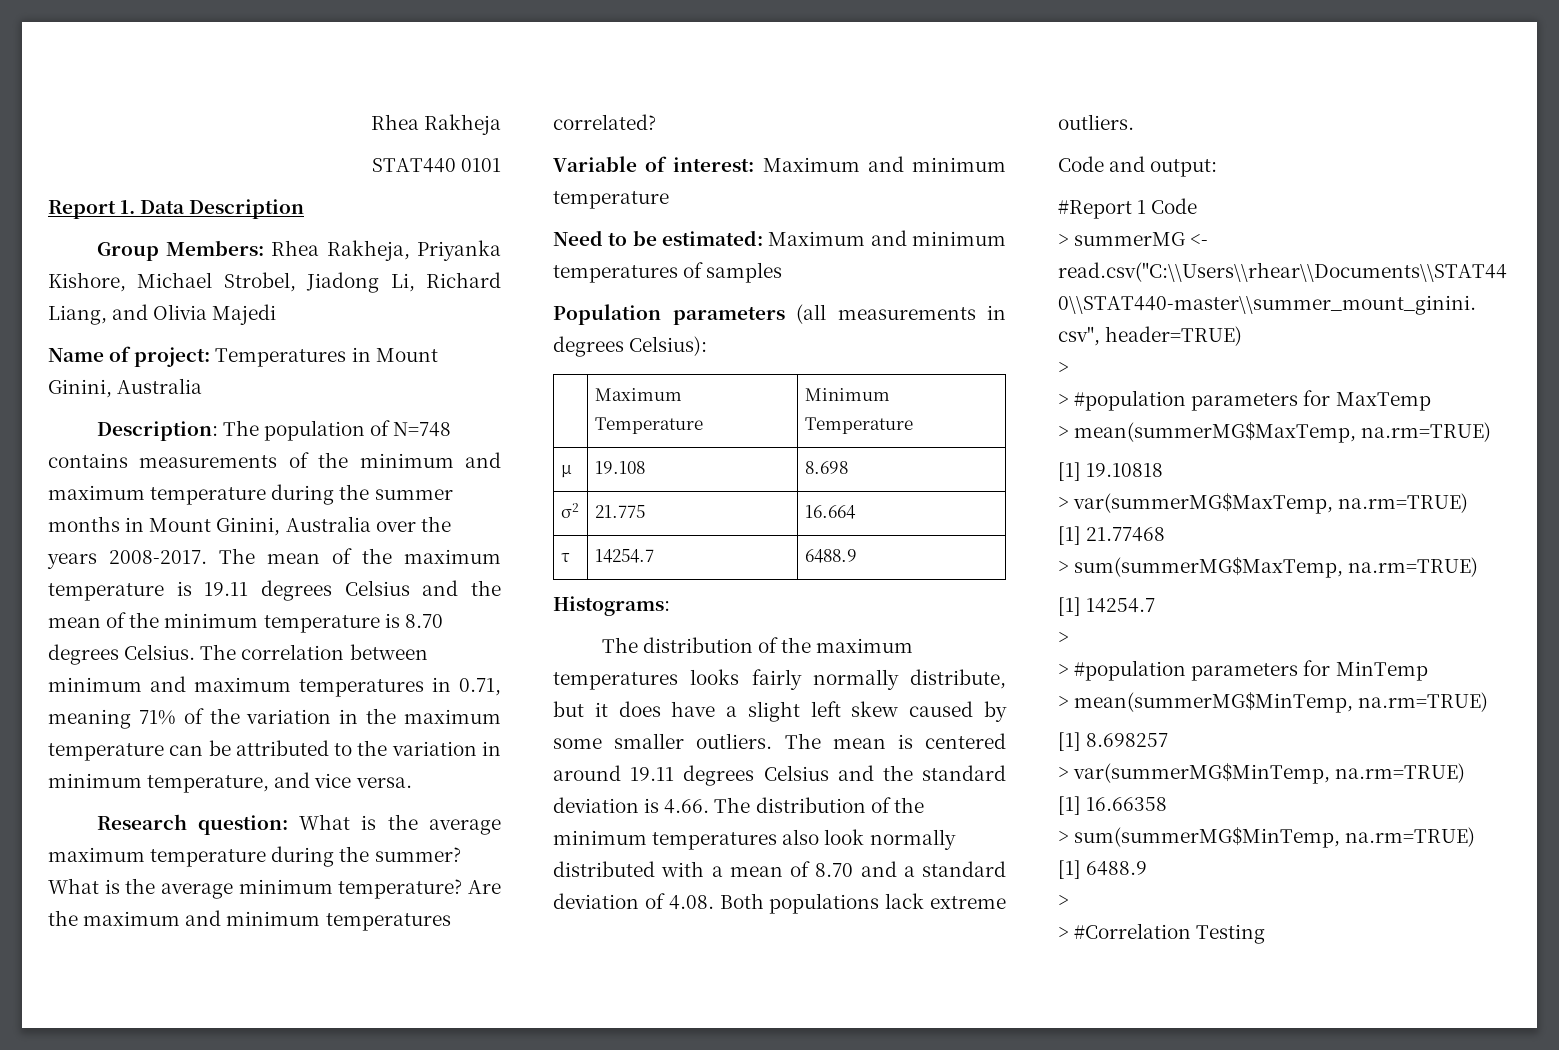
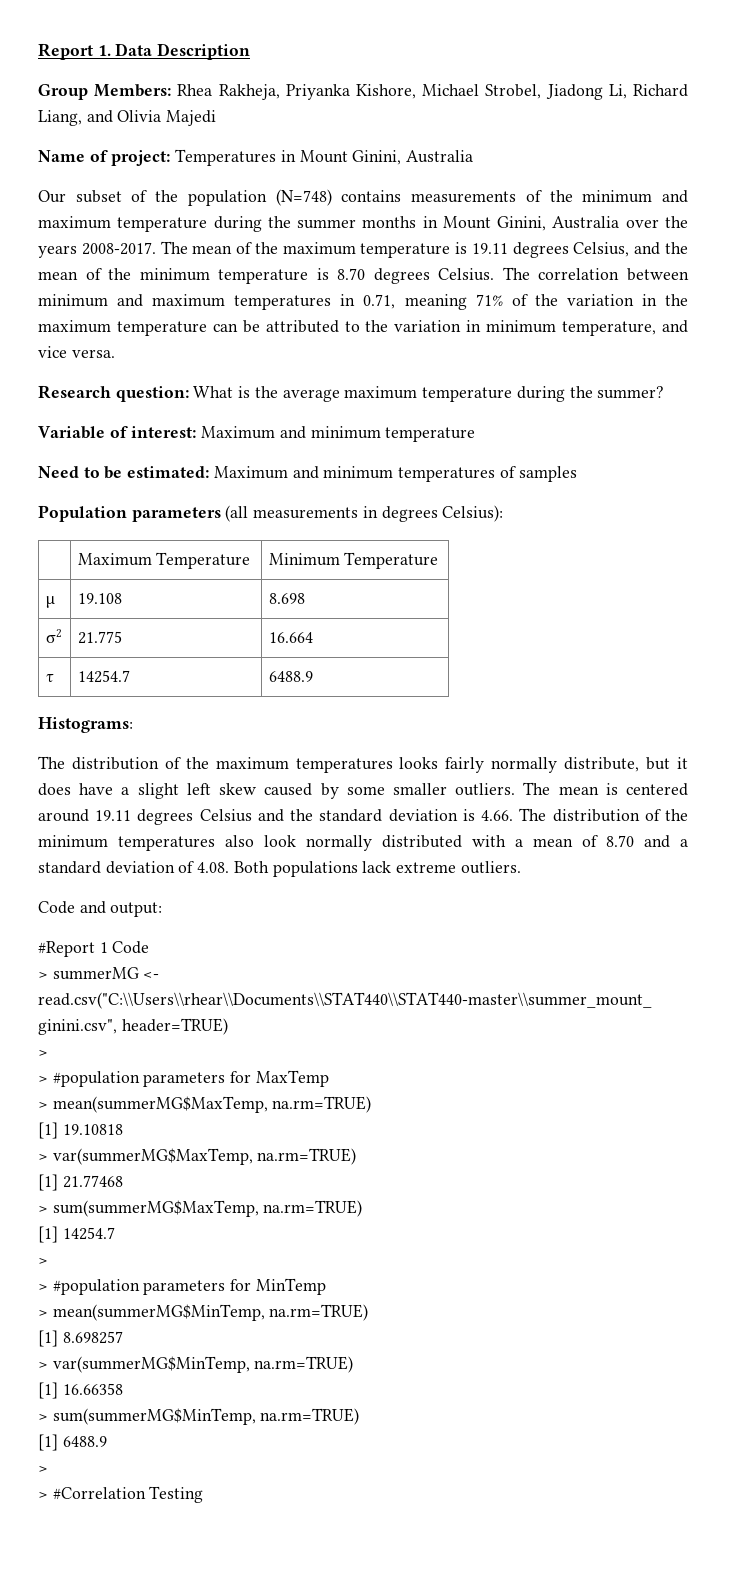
[370,114,501,135] [371,158,501,173] Rhea Rakheja // STAT440 0101 // -> (38, 51) none
[96,420,452,441] Description: The population of N=748 -> [38,189,332,206] Our subset of the population (N=748)
[344,580,410,596] Celsius -> [573,242,630,257] Celsius,
[48,878,502,899] [48,910,451,931] [553,114,656,130] What is the average minimum temperature? Are the maximum and minimum temperatures correlated? -> (665, 392) none

